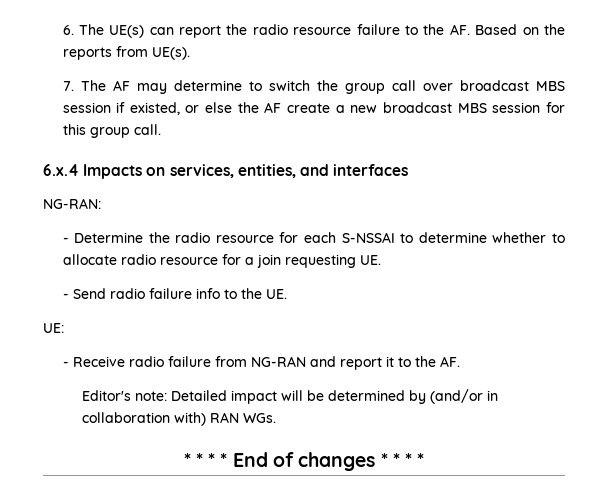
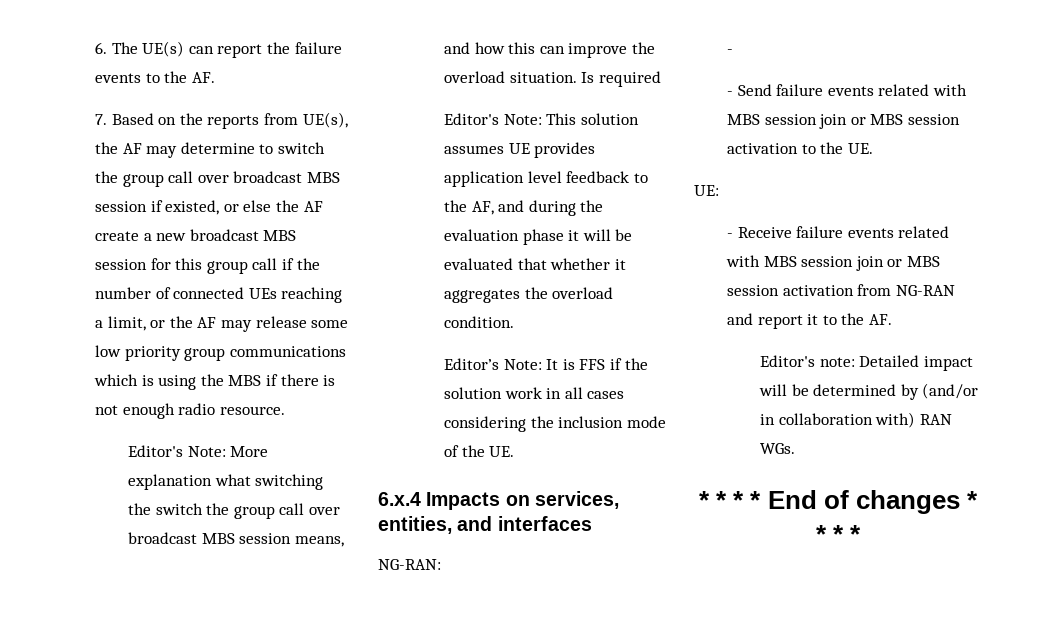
[252,24,470,35] radio resource failure to the AF. -> [294,42,342,54] [95,71,215,83] [95,114,108,125] failure events to the AF. // 7.
[151,47,190,60] [62,80,106,91] UE(s). // 7. The -> [302,112,348,128] [95,142,119,154] UE(s), the
[133,124,161,135] call. -> [252,258,320,270] [95,287,343,303] [95,316,349,332] [95,345,346,361] [94,374,336,390] [95,403,285,419] [128,445,269,457] [128,474,324,490] [128,503,340,519] [128,532,344,547] [444,42,655,58] [444,71,661,87] [444,113,639,125] [444,142,596,158] [444,171,648,187] [444,200,604,216] [444,229,633,245] [444,258,626,270] [444,287,614,303] [444,316,515,328] [444,358,648,370] [444,387,625,399] [444,416,666,432] [444,445,515,457] call if the number of connected UEs reaching a limit, or the AF may release some low priority group communications which is using the MBS if there is not enough radio resource. // Editor's Note: More explanation what switching the switch the group call over broadcast MBS session means, and how this can improve the overload situation. Is required // Editor's Note: This solution assumes UE provides application level feedback to the AF, and during the evaluation phase it will be evaluated that whether it aggregates the overload condition. // Editor’s Note: It is FFS if the solution work in all cases considering the inclusion mode of the UE.
[74,232,565,243] [62,254,381,268] [62,288,220,299] Determine the radio resource for each S-NSSAI to determine whether to allocate radio resource for a join requesting UE. // - Send radio failure info -> [727,84,967,96] [727,114,960,129] [727,143,799,154] // - Send failure events related with MBS session join or MBS session activation
[128,356,211,367] radio failure -> [796,226,950,238] [726,255,940,271] [727,285,854,296] failure events related with MBS session join or MBS session activation

